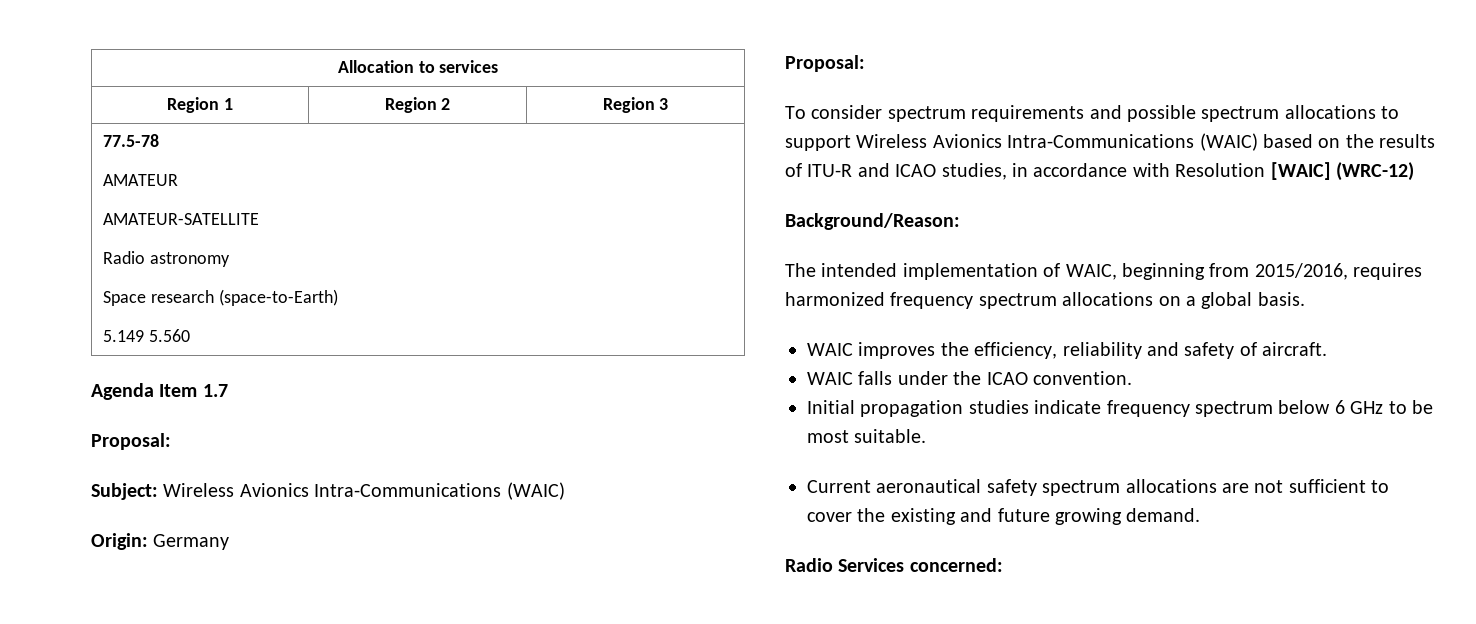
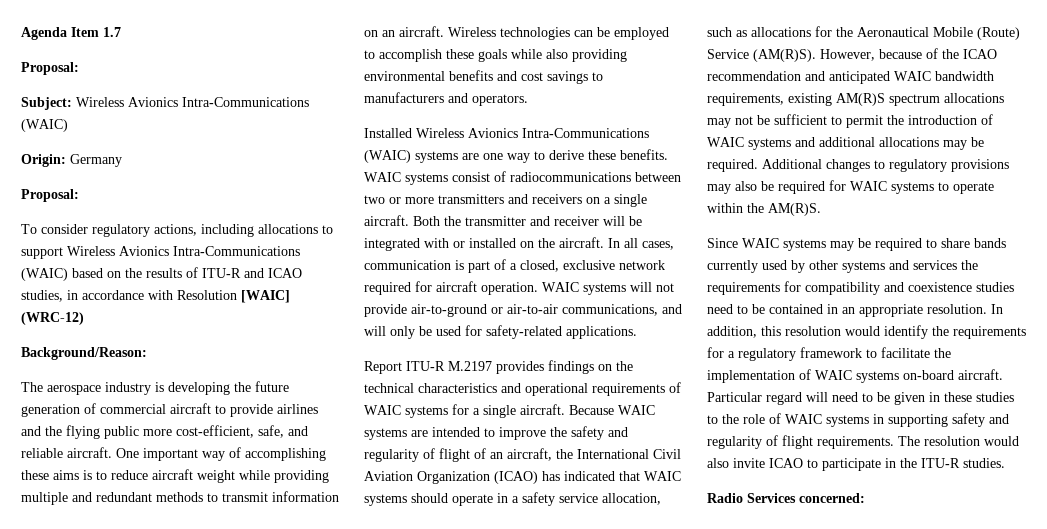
[337,60,499,73] [167,97,233,113] [384,97,451,113] [602,97,669,113] [102,134,159,147] [102,174,178,186] [102,213,259,225] [102,251,230,267] [102,289,338,306] [102,329,190,342] Allocation to services // Region 1 | Region 2 | Region 3 // 77.5-78 // AMATEUR // AMATEUR-SATELLITE // Radio astronomy // Space research (space-to-Earth) // 5.149 5.560 // -> (21, 33) none
[887,105,1280,122] spectrum requirements and possible spectrum -> [92,224,254,237] regulatory actions, including
[821,263,1423,280] [785,292,1305,309] [807,342,1328,359] [807,371,1132,385] [807,400,1433,417] [807,429,927,443] [807,479,1390,496] [807,508,1201,525] intended implementation of WAIC, beginning from 2015/2016, requires harmonized frequency spectrum allocations on a global basis. // WAIC improves the efficiency, reliability and safety of aircraft. // WAIC falls under the ICAO convention. // Initial propagation studies indicate frequency spectrum below 6 GHz to be most suitable. // Current aeronautical safety spectrum allocations are not sufficient to cover the existing and future growing demand. -> [47,381,289,395] [21,403,318,417] [21,425,308,439] [21,447,326,461] [21,469,329,483] [21,491,339,505] [364,26,669,40] [364,49,627,62] [364,70,603,84] [364,92,528,106] [364,128,649,138] [364,149,668,163] [364,171,681,185] [364,194,647,207] [364,215,642,226] [364,237,674,251] [364,259,665,273] [364,281,674,295] [364,304,682,317] [364,325,637,339] [364,360,633,374] [364,382,681,396] [364,404,655,418] [364,426,628,440] [364,448,681,462] [364,471,681,484] [364,492,661,506] [707,26,1020,40] [707,48,997,62] [707,71,994,84] [707,93,1004,106] [707,114,993,128] [707,137,984,150] [707,159,1009,172] [707,180,994,194] [707,203,821,216] [707,238,1006,251] [707,260,978,273] [707,281,1014,295] [707,304,1003,317] [707,325,1026,339] [707,347,951,361] [707,369,1003,383] [707,392,1014,405] [707,413,1009,427] [707,435,1019,449] [707,458,1005,471] aerospace industry is developing the future generation of commercial aircraft to provide airlines and the flying public more cost-efficient, safe, and reliable aircraft. One important way of accomplishing these aims is to reduce aircraft weight while providing multiple and redundant methods to transmit information on an aircraft. Wireless technologies can be employed to accomplish these goals while also providing environmental benefits and cost savings to manufacturers and operators. // Installed Wireless Avionics Intra-Communications (WAIC) systems are one way to derive these benefits. WAIC systems consist of radiocommunications between two or more transmitters and receivers on a single aircraft. Both the transmitter and receiver will be integrated with or installed on the aircraft. In all cases, communication is part of a closed, exclusive network required for aircraft operation. WAIC systems will not provide air-to-ground or air-to-air communications, and will only be used for safety-related applications. // Report ITU-R M.2197 provides findings on the technical characteristics and operational requirements of WAIC systems for a single aircraft. Because WAIC systems are intended to improve the safety and regularity of flight of an aircraft, the International Civil Aviation Organization (ICAO) has indicated that WAIC systems should operate in a safety service allocation, such as allocations for the Aeronautical Mobile (Route) Service (AM(R)S). However, because of the ICAO recommendation and anticipated WAIC bandwidth requirements, existing AM(R)S spectrum allocations may not be sufficient to permit the introduction of WAIC systems and additional allocations may be required. Additional changes to regulatory provisions may also be required for WAIC systems to operate within the AM(R)S. // Since WAIC systems may be required to share bands currently used by other systems and services the requirements for compatibility and coexistence studies need to be contained in an appropriate resolution. In addition, this resolution would identify the requirements for a regulatory framework to facilitate the implementation of WAIC systems on-board aircraft. Particular regard will need to be given in these studies to the role of WAIC systems in supporting safety and regularity of flight requirements. The resolution would also invite ICAO to participate in the ITU-R studies.

